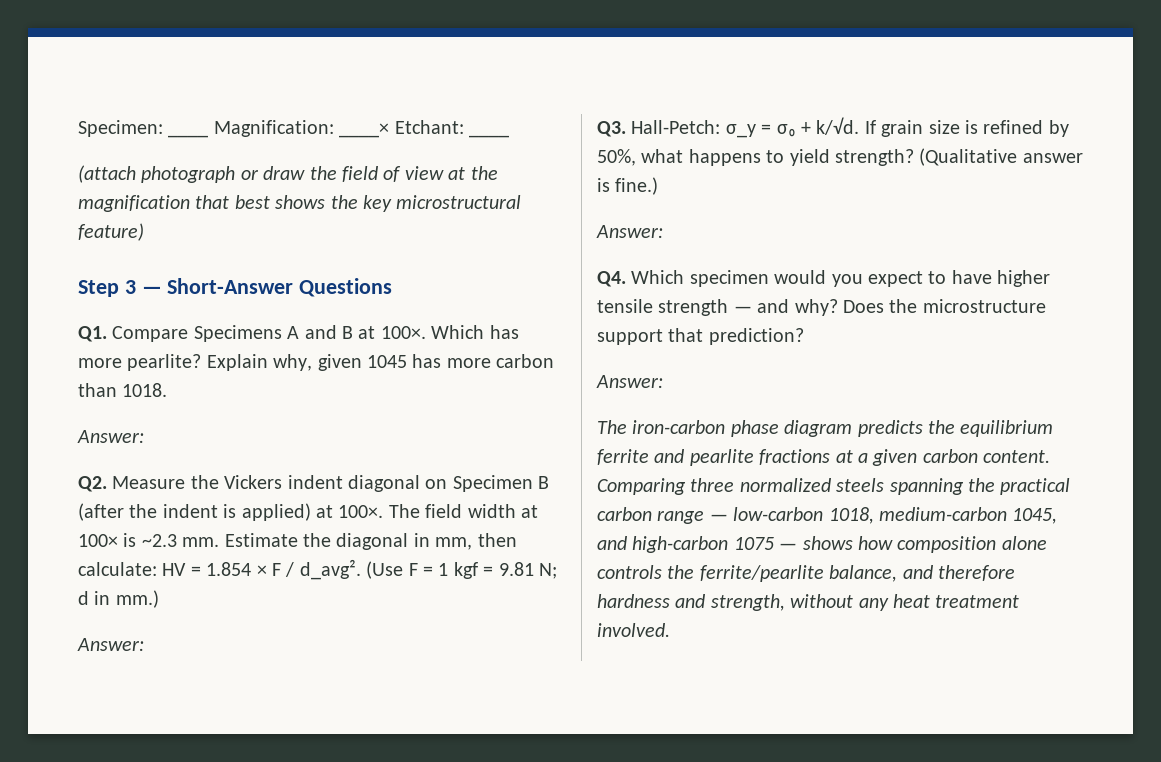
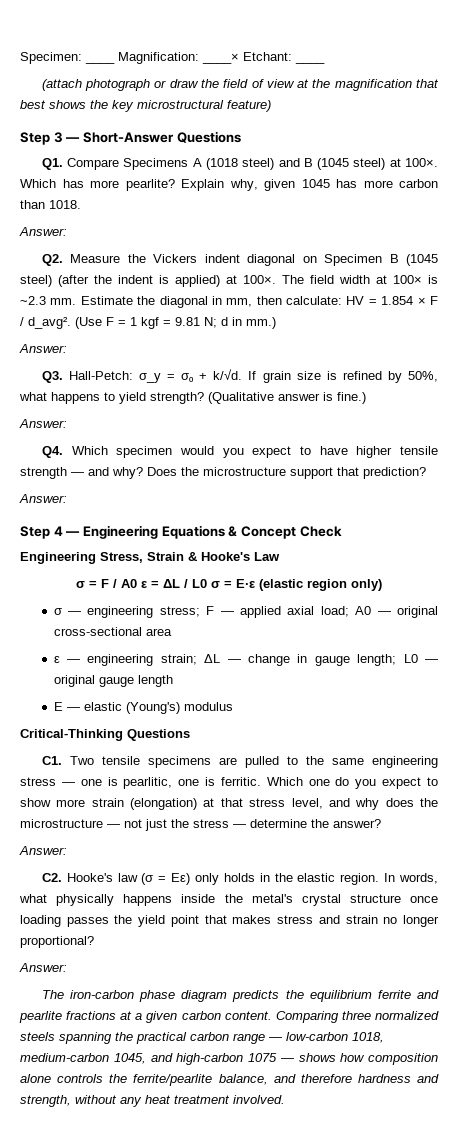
[304,325,353,339] and B -> [205,158,386,170] (1018 steel) and B (1045 steel)
(550, 482) none -> [405,254,438,266] [20,275,52,287] (1045 steel)
(663, 381) none -> [20,525,342,539] [20,552,280,564] [76,579,382,591] [53,606,439,618] [53,627,172,636] [53,654,439,666] [53,675,173,687] [53,702,233,714] [20,729,190,741] [41,756,438,768] [20,777,439,789] [20,798,439,810] [20,819,381,831] [19,846,67,855] [41,873,438,885] [19,894,438,906] [20,915,440,927] [20,936,94,948] [19,963,67,972] // Step 4 — Engineering Equations & Concept Check // Engineering Stress, Strain & Hooke's Law // σ = F / A0 ε = ΔL / L0 σ = E·ε (elastic region only) // σ — engineering stress; F — applied axial load; A0 — original cross-sectional area // ε — engineering strain; ΔL — change in gauge length; L0 — original gauge length // E — elastic (Young's) modulus // Critical-Thinking Questions // C1. Two tensile specimens are pulled to the same engineering stress — one is pearlitic, one is ferritic. Which one do you expect to show more strain (elongation) at that stress level, and why does the microstructure — not just the stress — determine the answer? // Answer: // C2. Hooke's law (σ = Eε) only holds in the elastic region. In words, what physically happens inside the metal's crystal structure once loading passes the yield point that makes stress and strain no longer proportional? // Answer:

